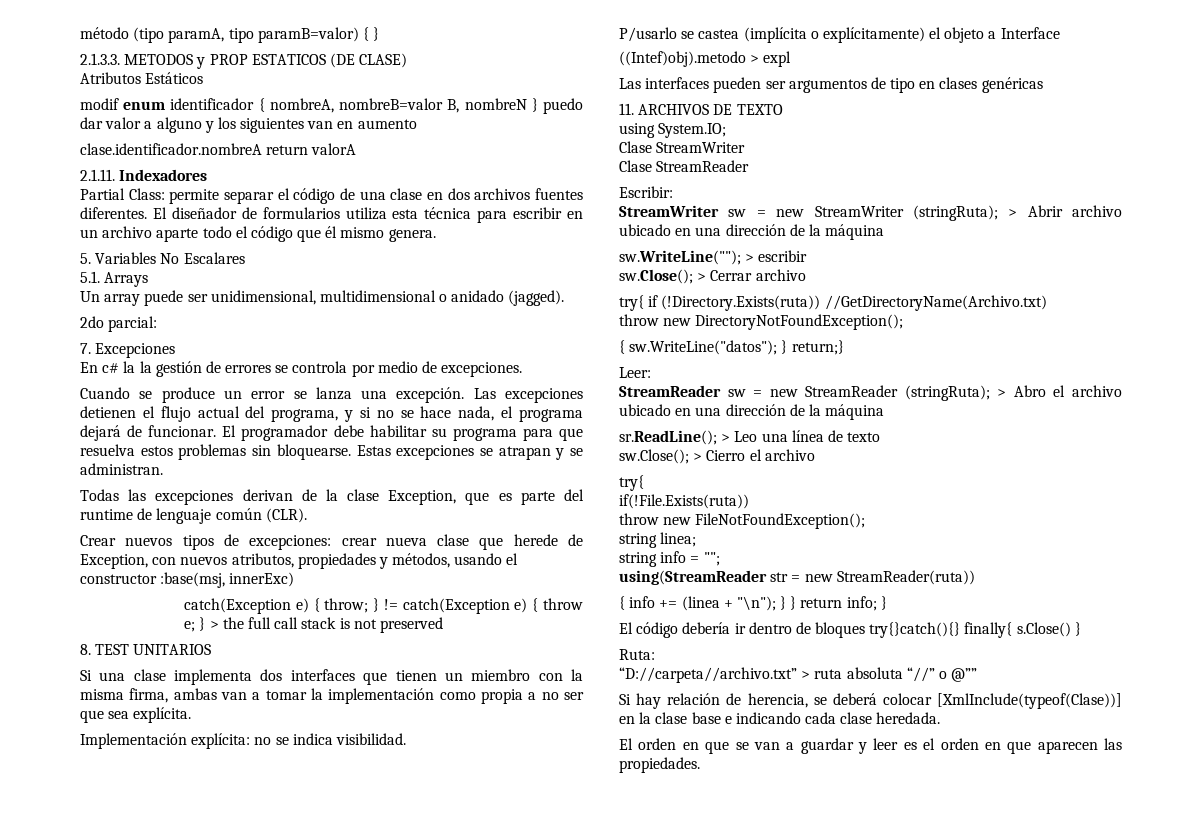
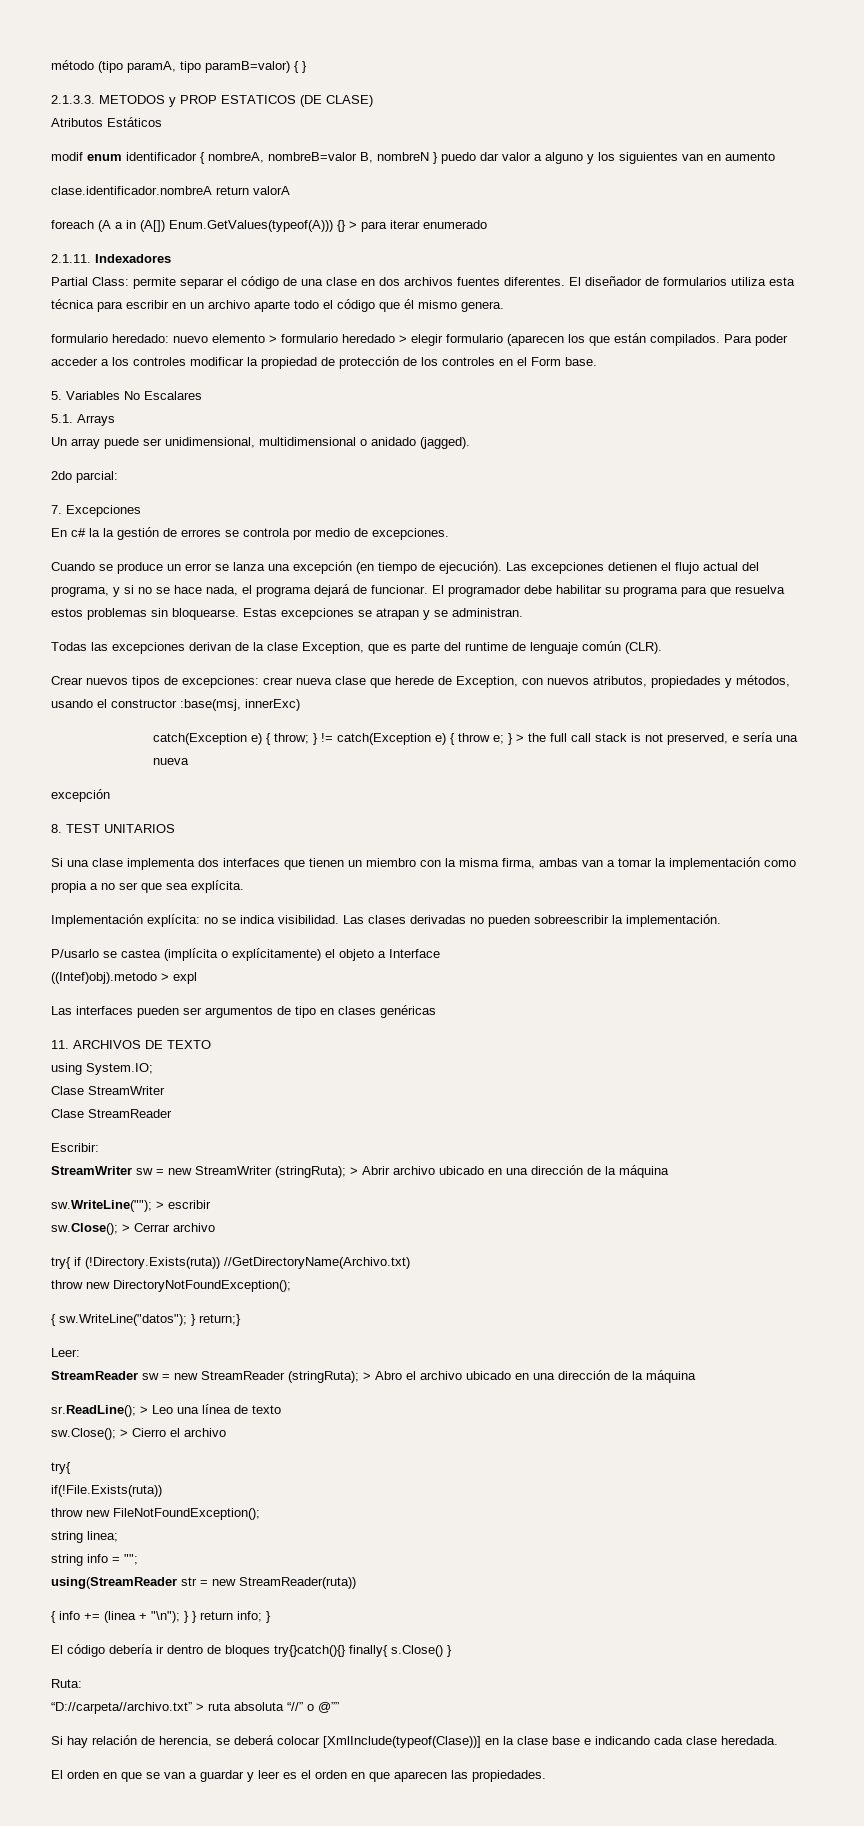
(357, 149) none -> [51,220,487,232] // foreach (A a in (A[]) Enum.GetValues(typeof(A))) {} > para iterar enumerado
(436, 235) none -> [51,333,788,346] [51,356,597,369] // formulario heredado: nuevo elemento > formulario heredado > elegir formulario (aparecen los que están compilados. Para poder acceder a los controles modificar la propiedad de protección de los controles en el Form base.
[396,387,465,403] excepción. -> [293,561,502,574] excepción (en tiempo de ejecución).
[379,617,443,633] preserved -> [666,732,798,745] [152,758,189,765] [51,789,110,802] preserved, e sería una nueva // excepción
(406, 739) none -> [343,914,721,927] Las clases derivadas no pueden sobreescribir la implementación.

